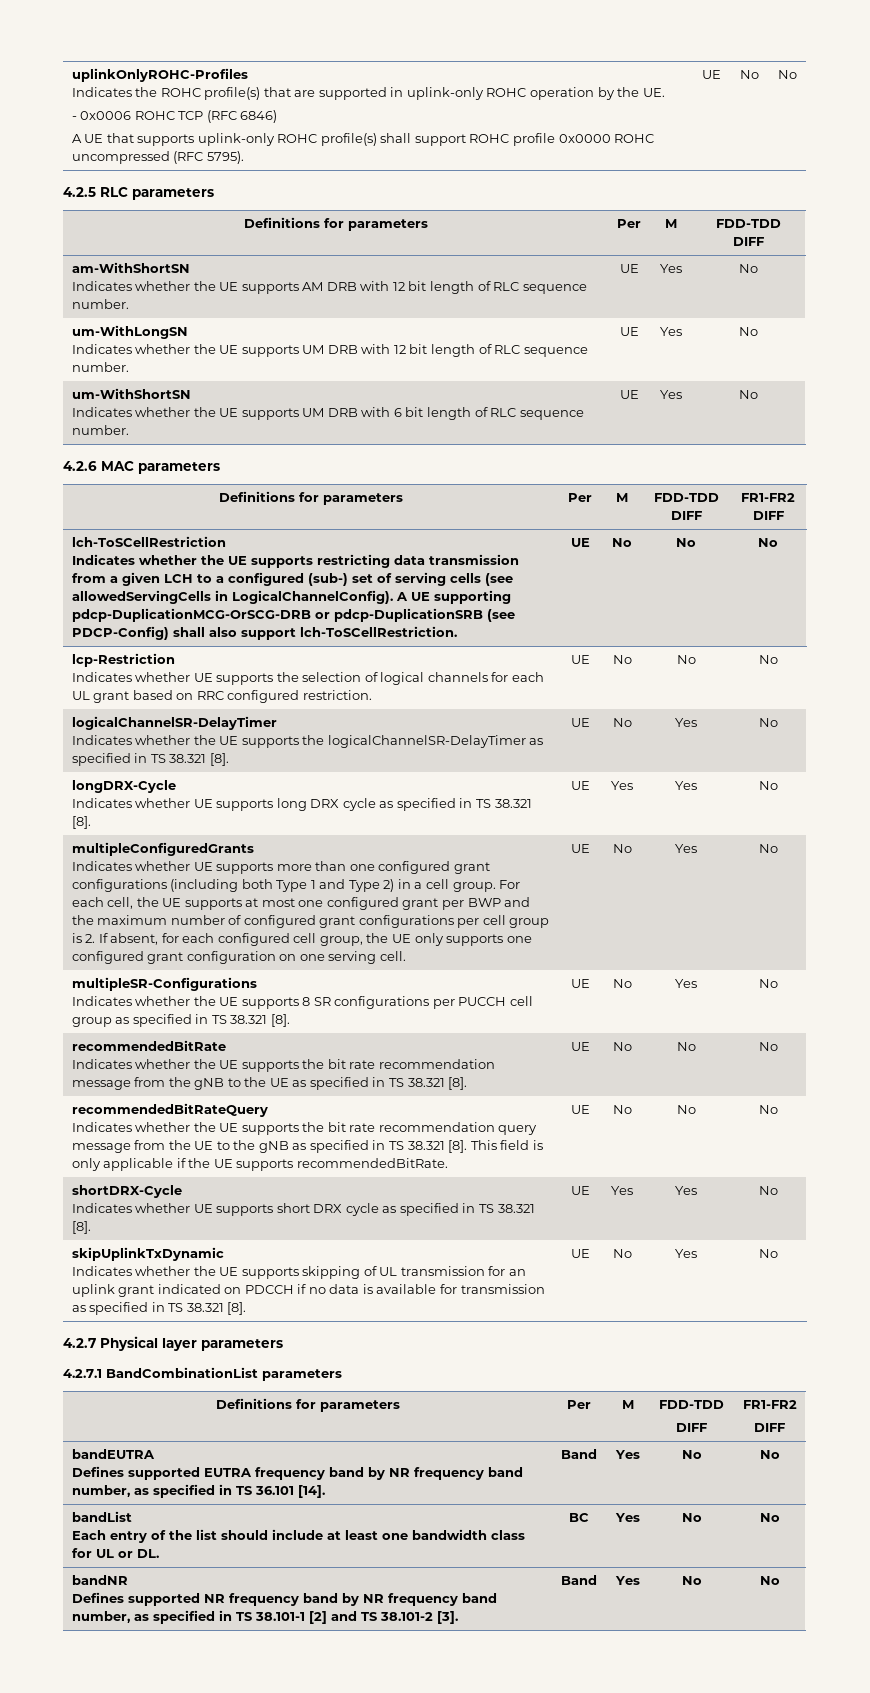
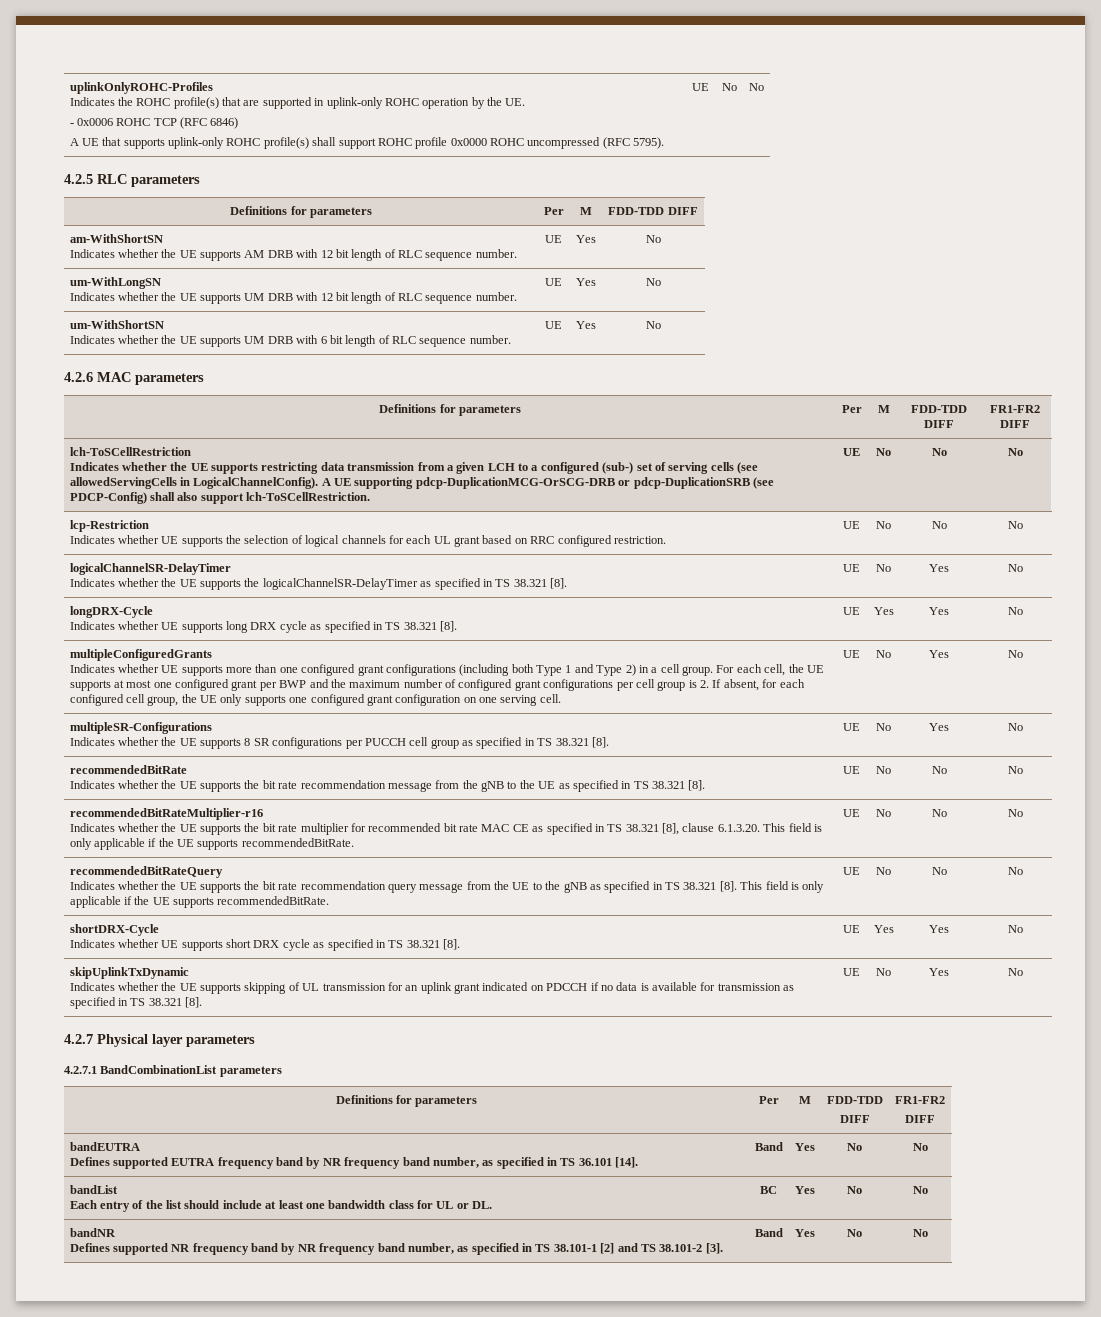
(778, 1046) none -> [69,808,263,820] [69,823,822,835] [69,838,354,850] [843,809,860,817] [876,809,891,817] [931,809,947,817] [1007,809,1023,817] // recommendedBitRateMultiplier-r16 // Indicates whether the UE supports the bit rate multiplier for recommended bit rate MAC CE as specified in TS 38.321 [8], clause 6.1.3.20. This field is only applicable if the UE supports recommendedBitRate. | UE | No | No | No

